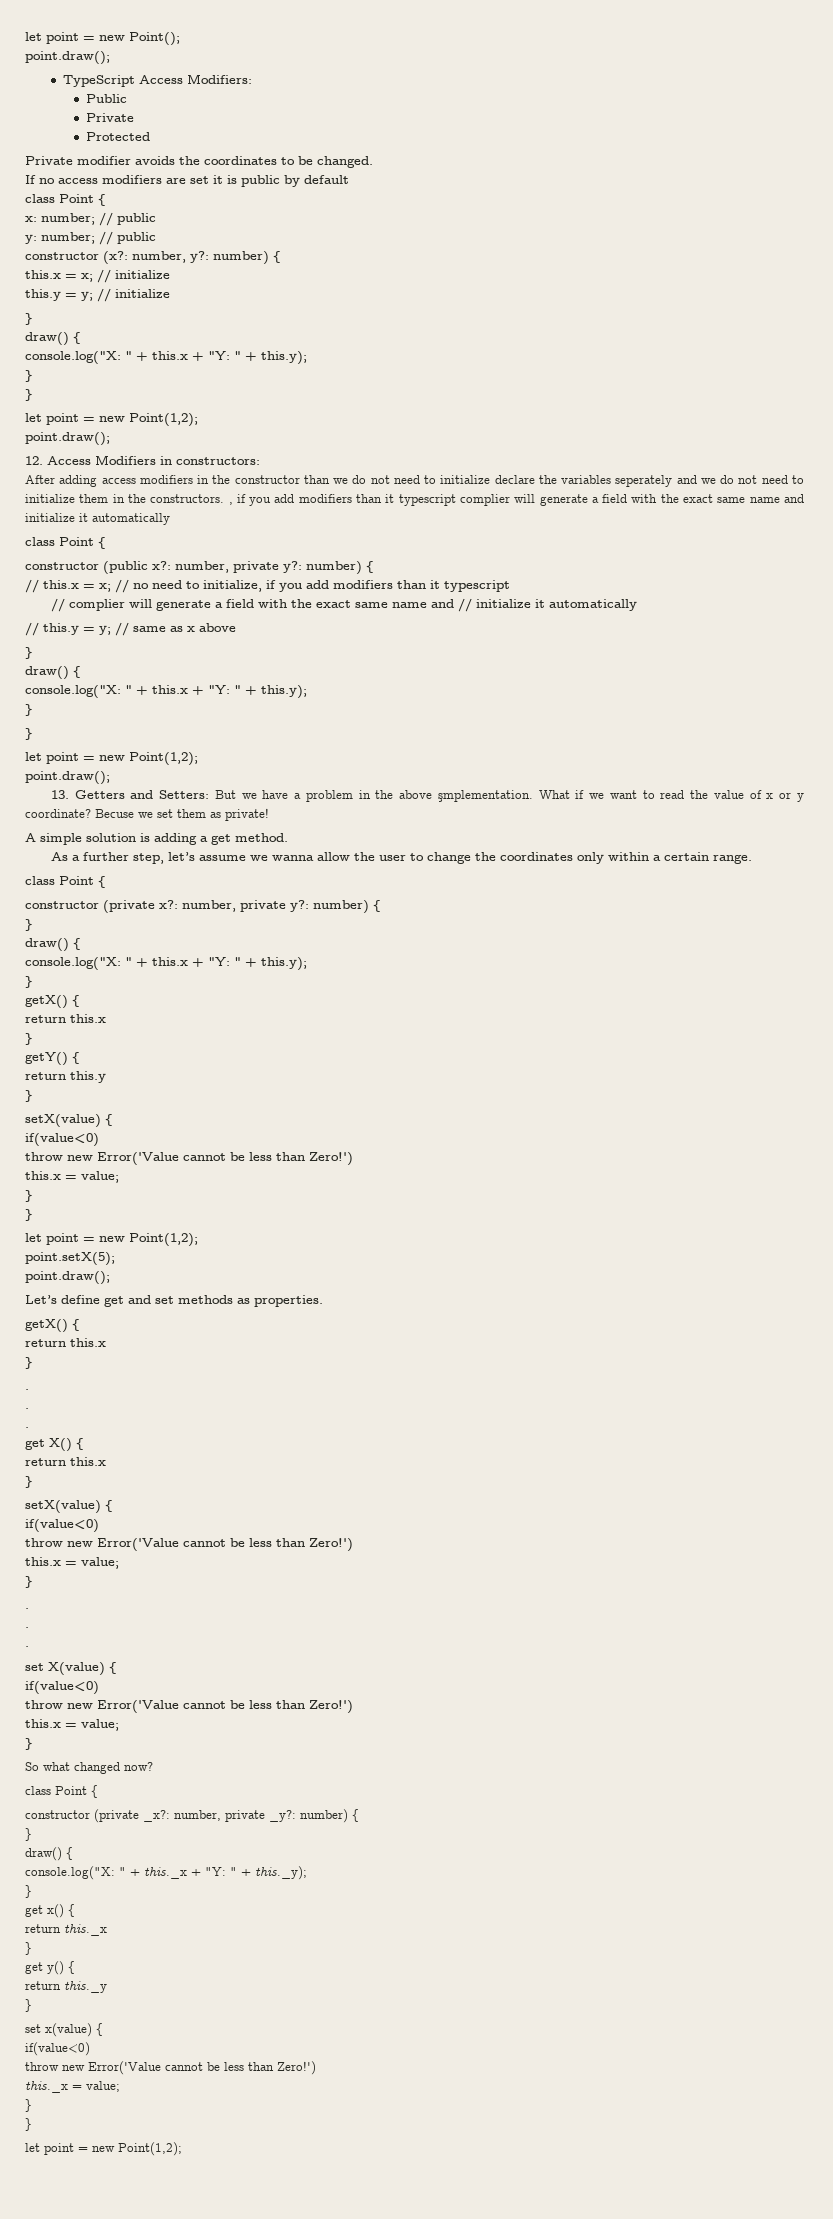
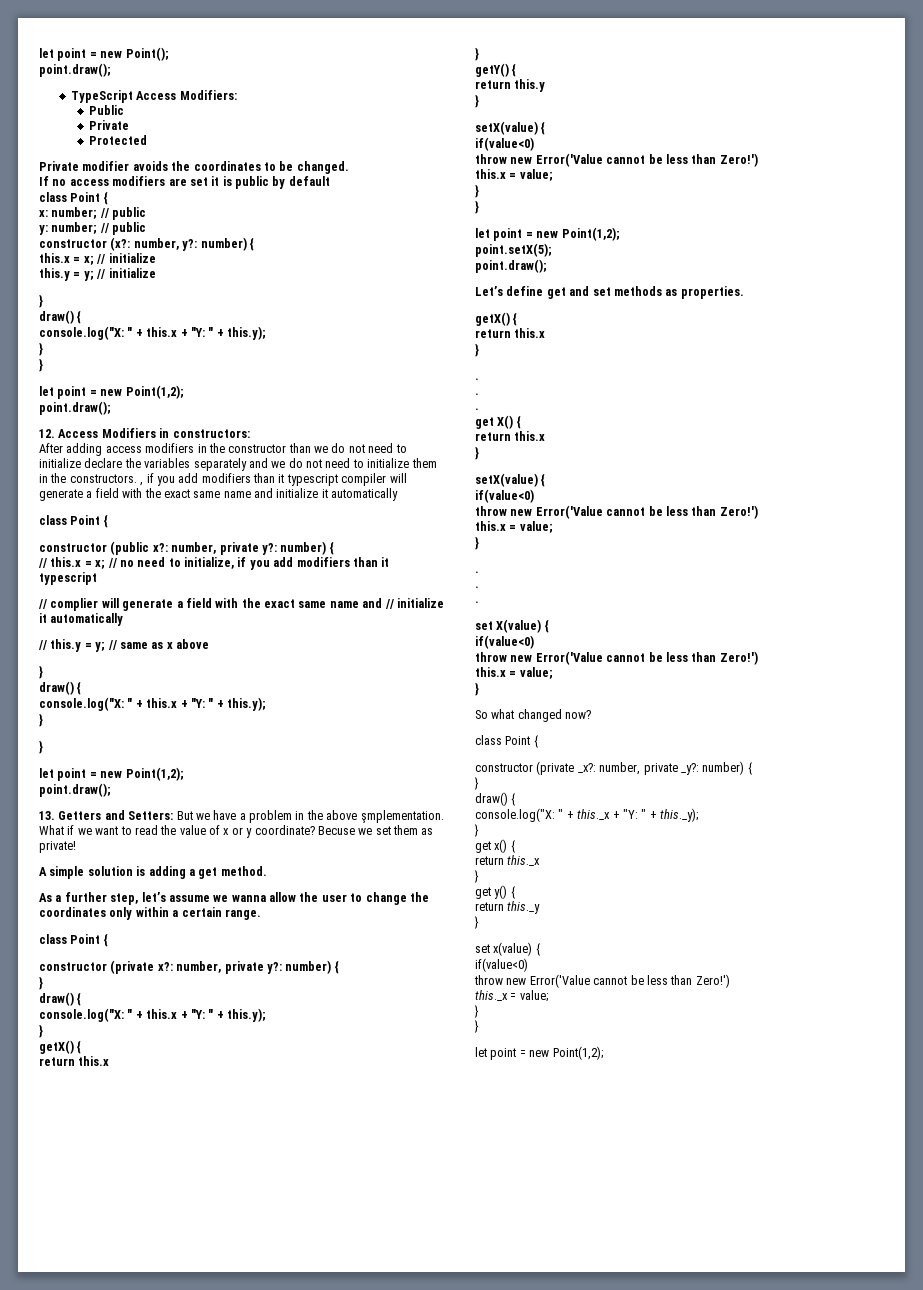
[615,475,673,487] seperately -> [193,458,247,471] separately
[459,494,510,506] complier -> [341,473,387,486] compiler

